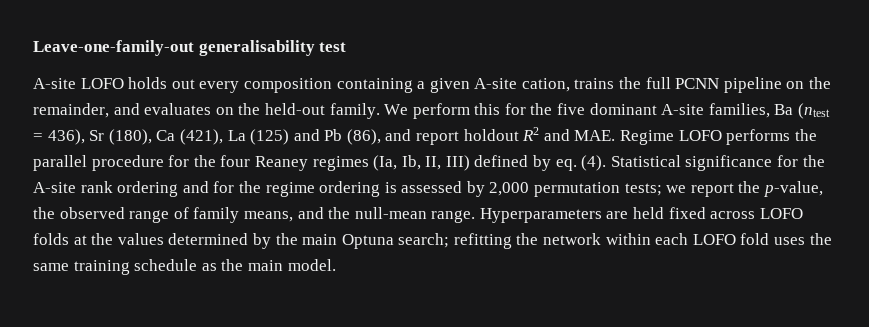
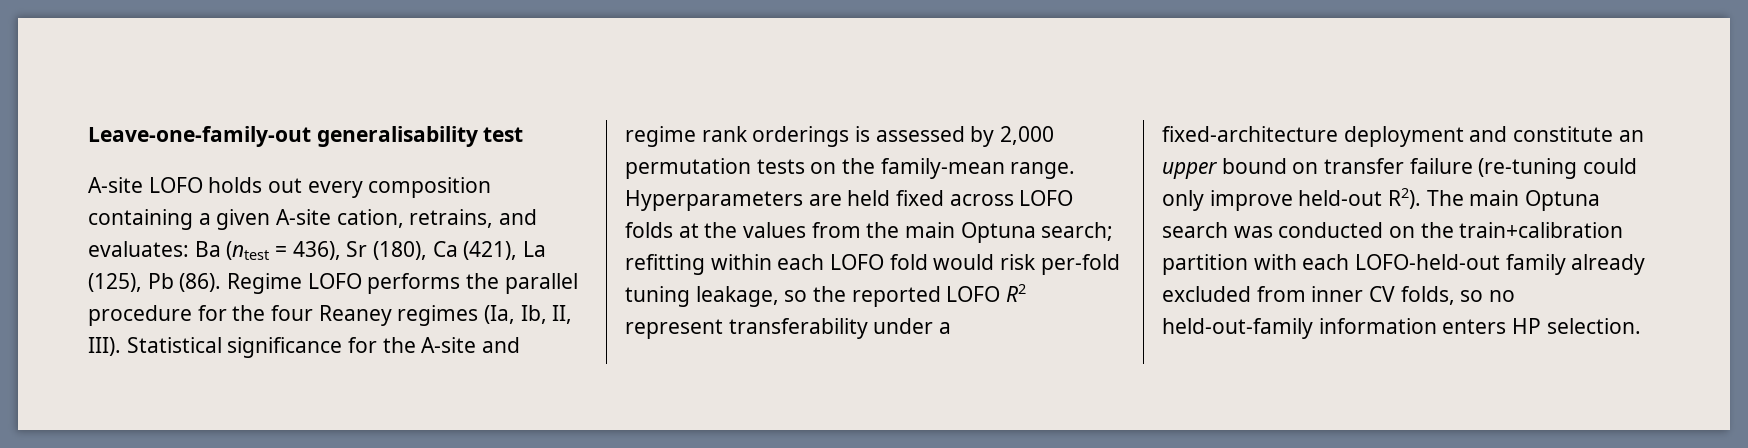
[574,77,832,93] [33,103,770,119] trains the full PCNN pipeline on the remainder, and evaluates on the held-out family. We perform this for the five dominant A-site families, -> [409,209,538,228] [88,241,189,257] retrains, and evaluates:
[250,127,616,145] (125) and Pb (86), and report holdout R2 and MAE. -> [88,273,222,292] (125), Pb (86).
[445,155,607,171] III) defined by eq. (4). -> [88,337,121,356] III).
[80,181,381,197] rank ordering and for the regime ordering -> [482,337,521,353] [625,126,850,147] and regime rank orderings
[624,181,824,197] [33,207,427,223] tests; we report the p-value, the observed range of family means, and the null-mean -> [756,158,1005,179] tests on the family-mean
[168,233,271,249] determined by -> [811,222,861,238] from
[516,233,602,245] the network -> (705, 264) none
[774,233,832,245] [33,259,336,275] uses the same training schedule as the main model. -> [933,254,1120,275] [625,284,1027,307] [625,318,952,339] [1162,126,1644,147] [1162,158,1638,179] [1162,188,1601,211] [1162,222,1624,238] [1162,254,1646,275] [1162,286,1516,305] [1162,318,1641,339] would risk per-fold tuning leakage, so the reported LOFO R2 represent transferability under a fixed-architecture deployment and constitute an upper bound on transfer failure (re-tuning could only improve held-out R2). The main Optuna search was conducted on the train+calibration partition with each LOFO-held-out family already excluded from inner CV folds, so no held-out-family information enters HP selection.

